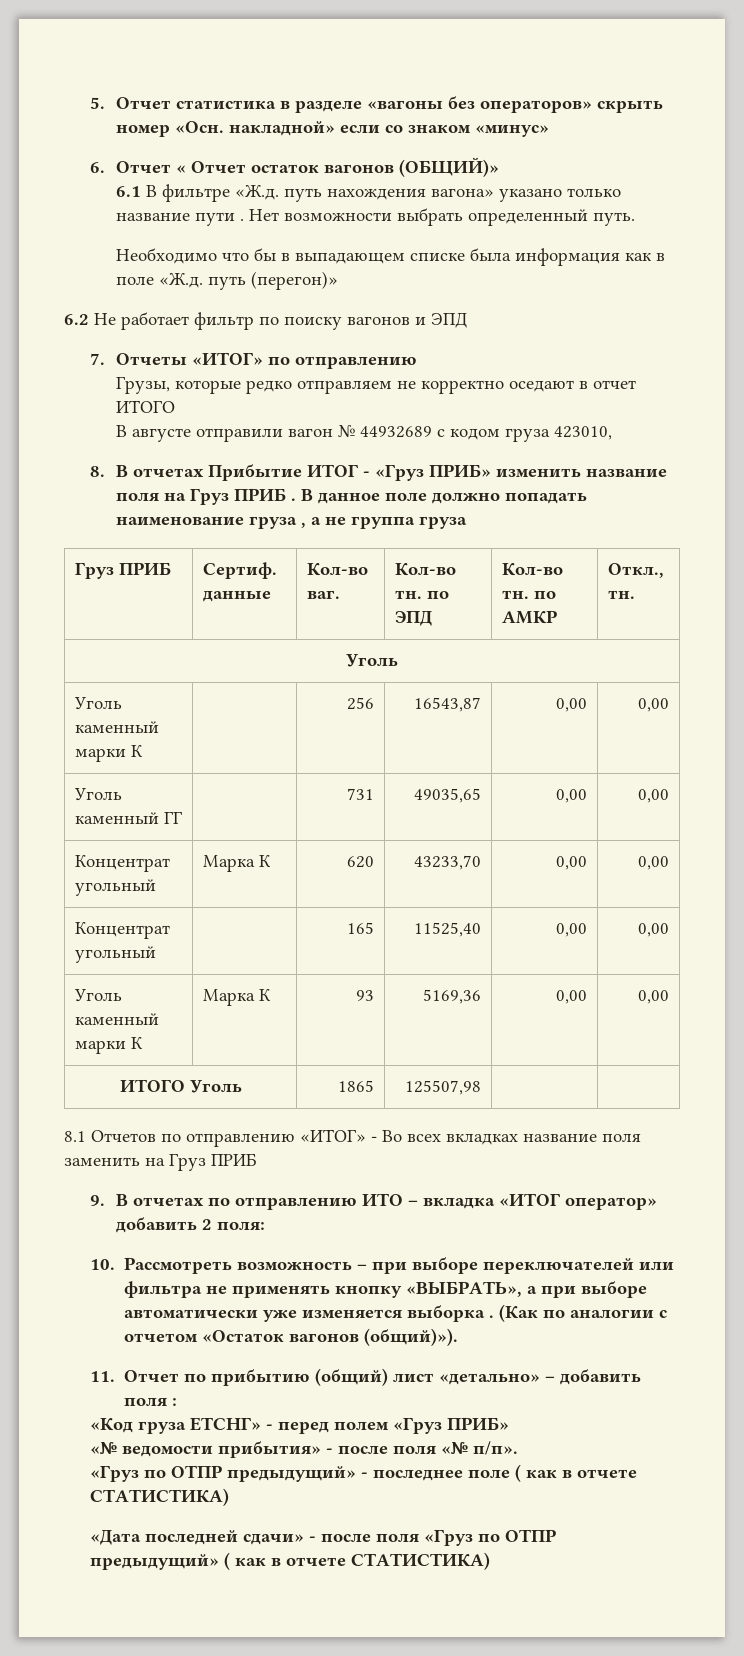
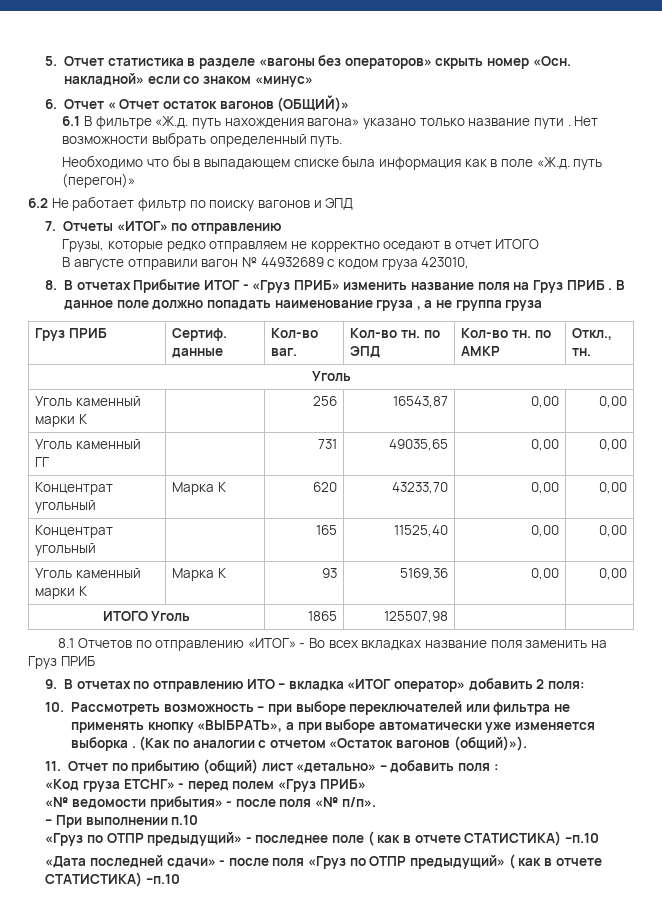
(519, 1448) none -> [45,815,199,828] // – При выполнении п.10
(230, 1497) none -> [564,833,599,843] –п.10
(491, 1561) none -> [145,874,180,884] –п.10

